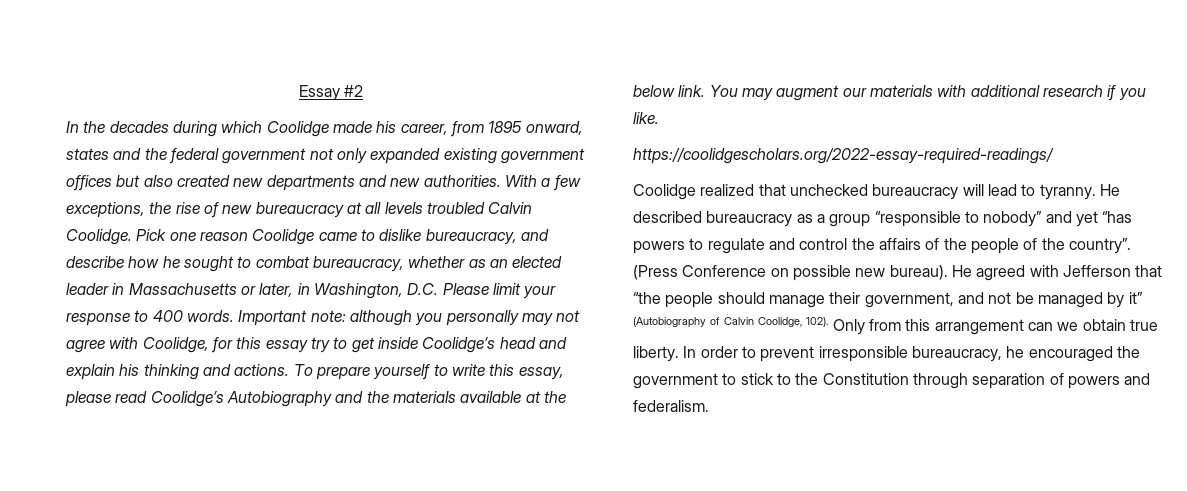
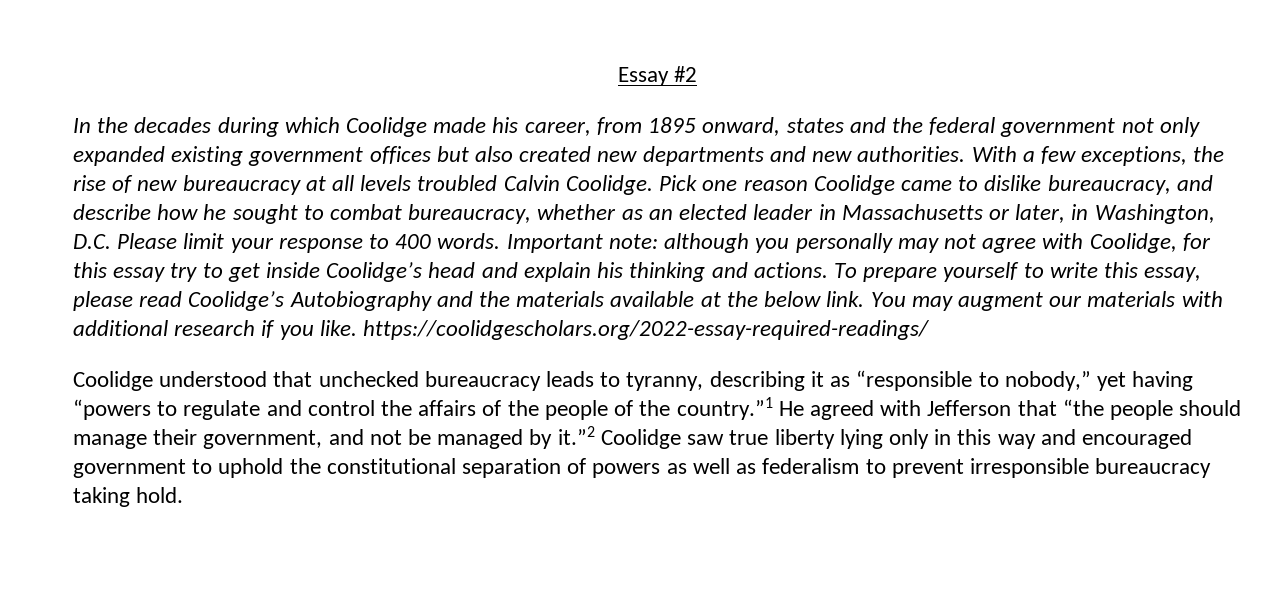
(659, 118) // -> (357, 328) none
[700,184,755,196] realized -> [159,371,268,387] understood
[962,184,1120,200] [633,211,1133,227] [633,241,685,254] will lead to tyranny. He described bureaucracy as a group “responsible to nobody” and yet “has powers -> [546,370,1194,391] [73,399,151,420] leads to tyranny, describing it as “responsible to nobody,” yet having “powers
[1068,238,1131,254] [633,265,948,281] country”. (Press Conference on possible new bureau). -> [676,397,773,420] country.”1
[1128,292,1143,304] [633,317,1158,335] [633,346,1140,362] [633,373,1151,389] [633,400,709,412] it” (Autobiography of Calvin Coolidge, 102). Only from this arrangement can we obtain true liberty. In order to prevent irresponsible bureaucracy, he encouraged the government to stick to the Constitution through separation of powers and federalism. -> [557,426,1192,449] [73,458,1212,478] [73,487,184,507] it.”2 Coolidge saw true liberty lying only in this way and encouraged government to uphold the constitutional separation of powers as well as federalism to prevent irresponsible bureaucracy taking hold.

